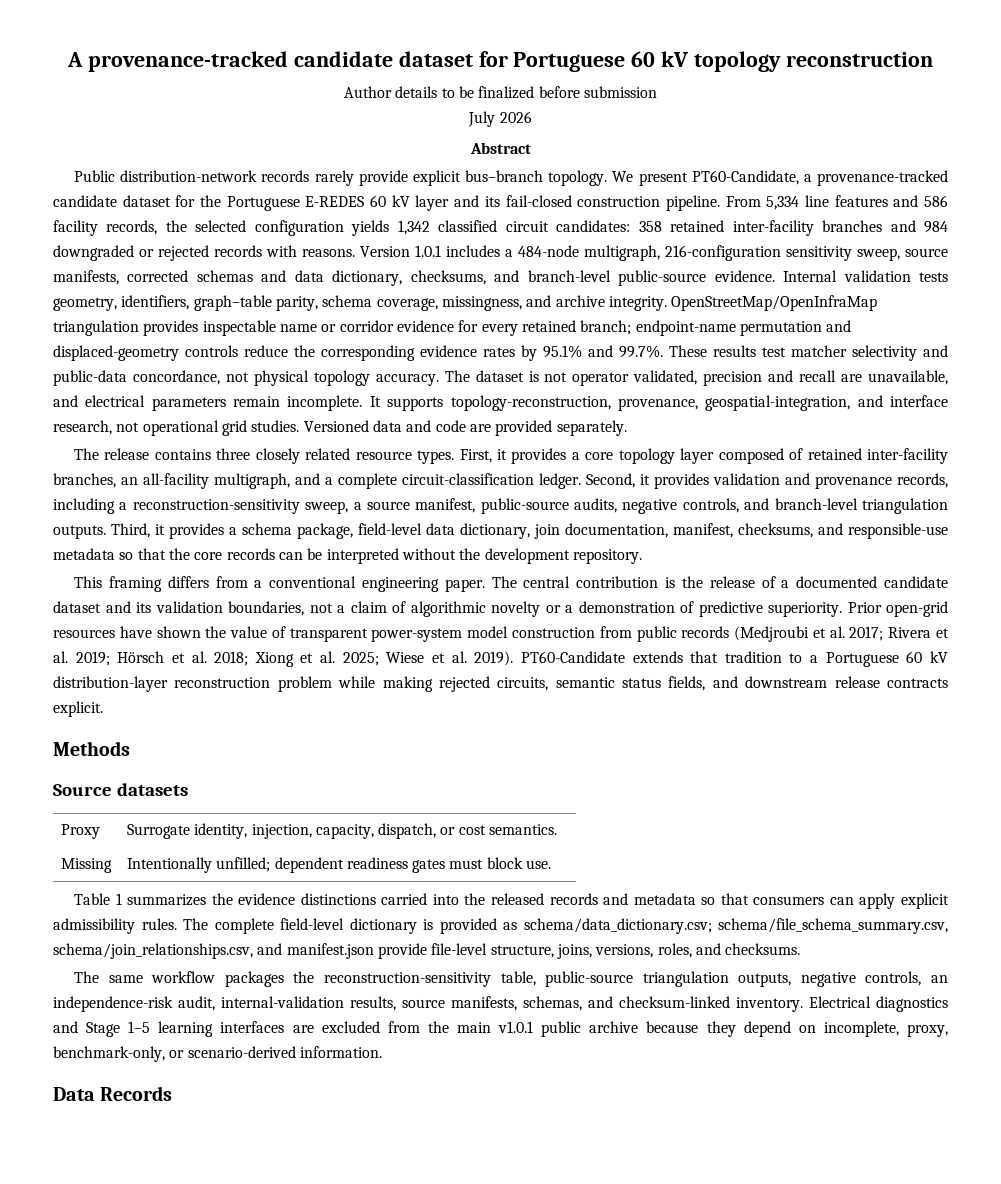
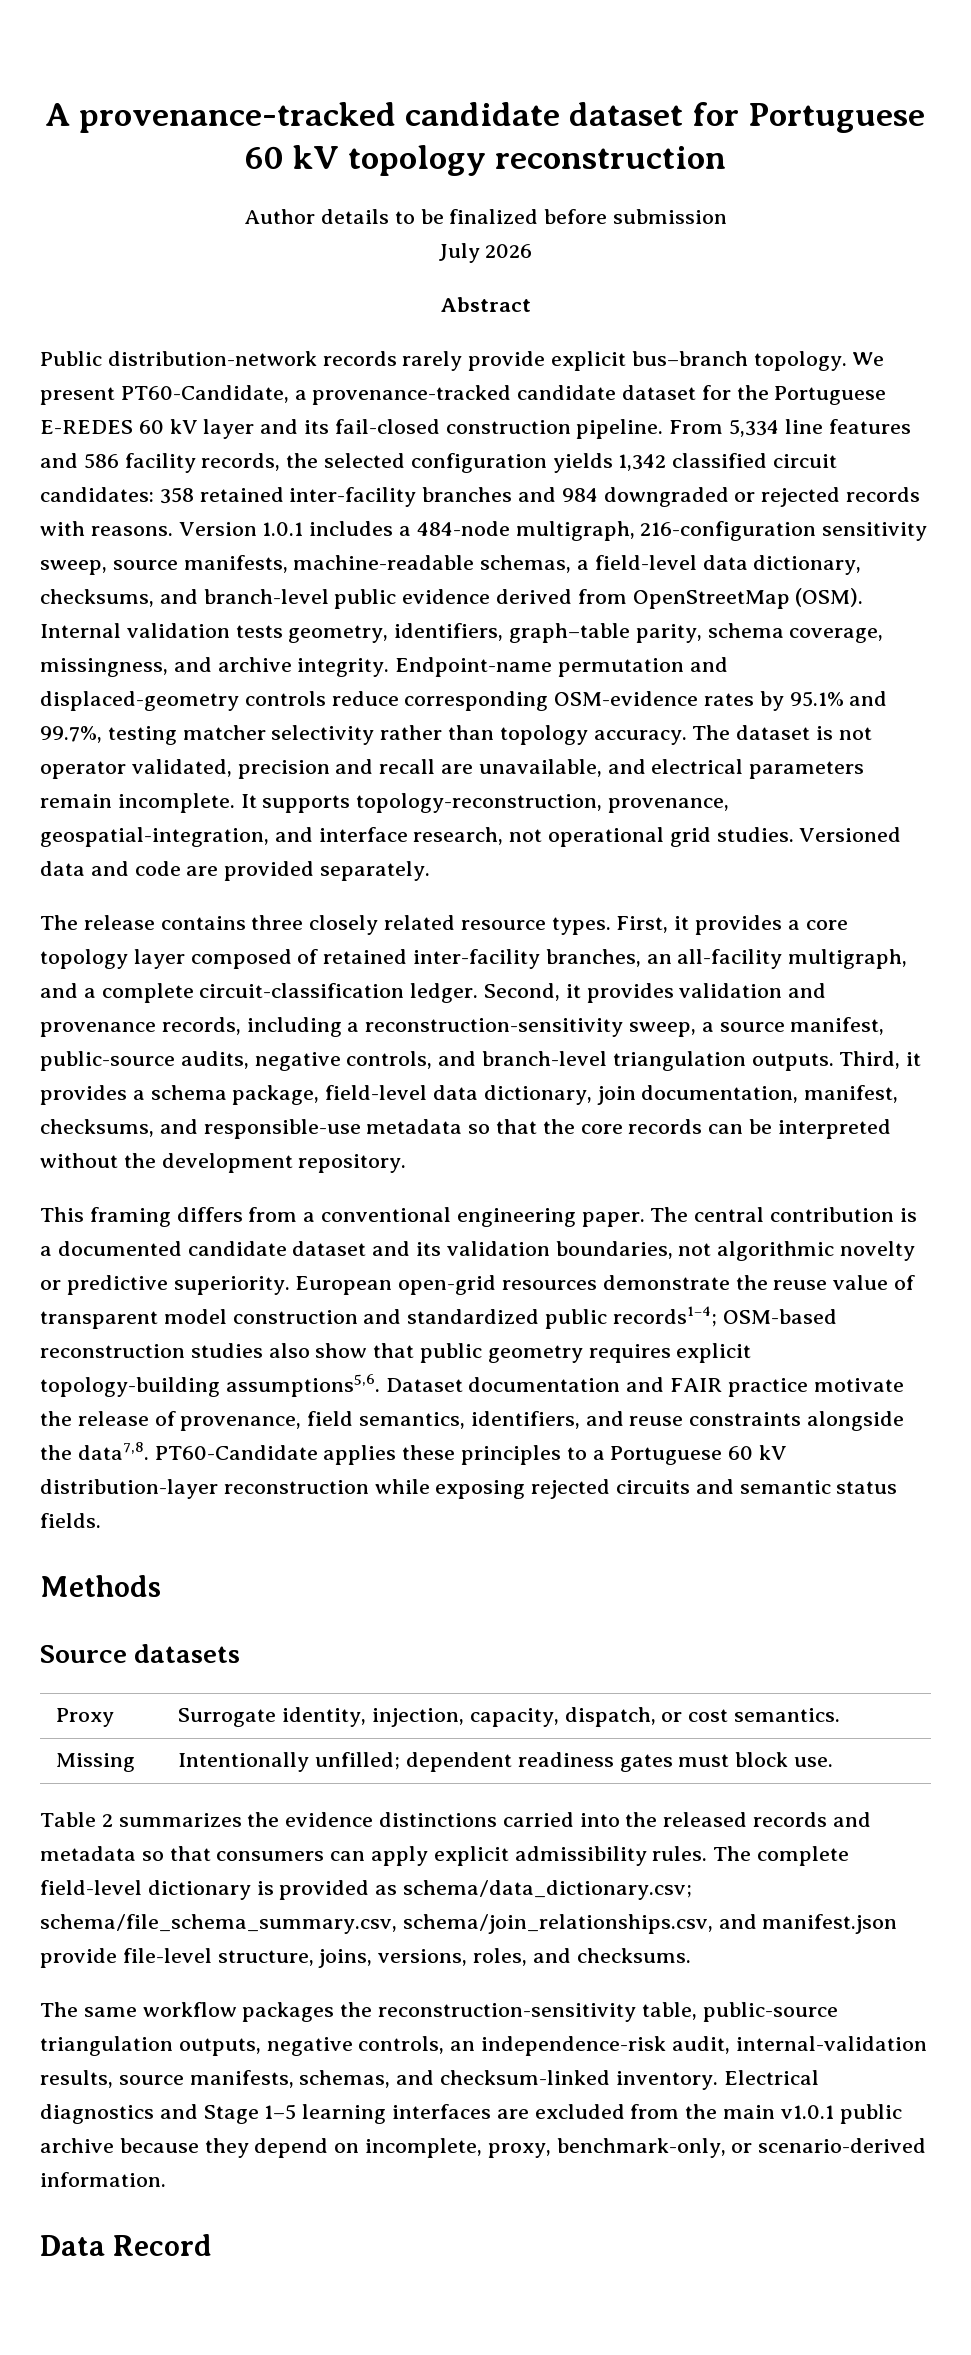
[127,270,287,282] corrected schemas and -> [293,555,697,573] machine-readable schemas, a field-level
[618,270,775,286] public-source evidence. -> [334,588,864,609] public evidence derived from OpenStreetMap (OSM).
[671,295,878,311] [53,320,736,336] OpenStreetMap/OpenInfraMap triangulation provides inspectable name or corridor evidence for every retained branch; endpoint-name -> [395,657,553,677] Endpoint-name
[294,345,477,361] the corresponding evidence -> [404,691,699,711] corresponding OSM-evidence
[619,345,948,361] [53,370,309,386] 99.7%. These results test matcher selectivity and public-data concordance, not physical -> [40,725,495,745] 99.7%, testing matcher selectivity rather than
[681,576,776,588] the release of -> (917, 1215) none
[337,601,694,617] a claim of algorithmic novelty or a demonstration of -> [717,1241,916,1261] [40,1280,61,1290] algorithmic novelty or
[847,602,882,613] Prior -> [295,1276,393,1295] European
[119,626,227,638] have shown the -> [602,1275,828,1290] demonstrate the reuse
[371,628,463,642] power-system -> (158, 1320) none
[599,626,950,642] [53,651,782,667] from public records (Medjroubi et al. 2017; Rivera et al. 2019; Hörsch et al. 2018; Xiong et al. 2025; Wiese et al. 2019). PT60-Candidate extends that tradition -> [363,1306,837,1329] [40,1343,752,1363] [40,1374,904,1397] [40,1411,905,1431] [40,1442,562,1465] and standardized public records1–4; OSM-based reconstruction studies also show that public geometry requires explicit topology-building assumptions5,6. Dataset documentation and FAIR practice motivate the release of provenance, field semantics, identifiers, and reuse constraints alongside the data7,8. PT60-Candidate applies these principles
[277,676,948,692] [53,701,103,717] problem while making rejected circuits, semantic status fields, and downstream release contracts explicit. -> [374,1479,898,1499] [40,1513,101,1528] while exposing rejected circuits and semantic status fields.
[115,893,122,905] 1 -> [101,1814,113,1827] 2
[100,1086,173,1101] Records -> [113,2234,213,2256] Record

